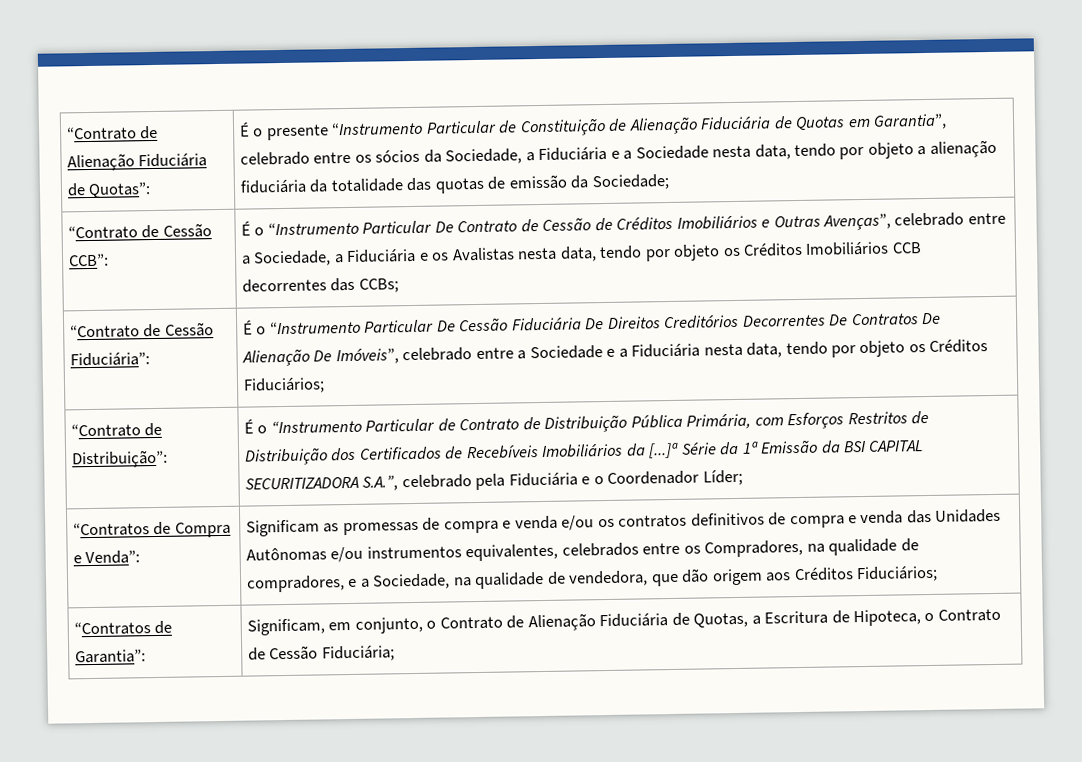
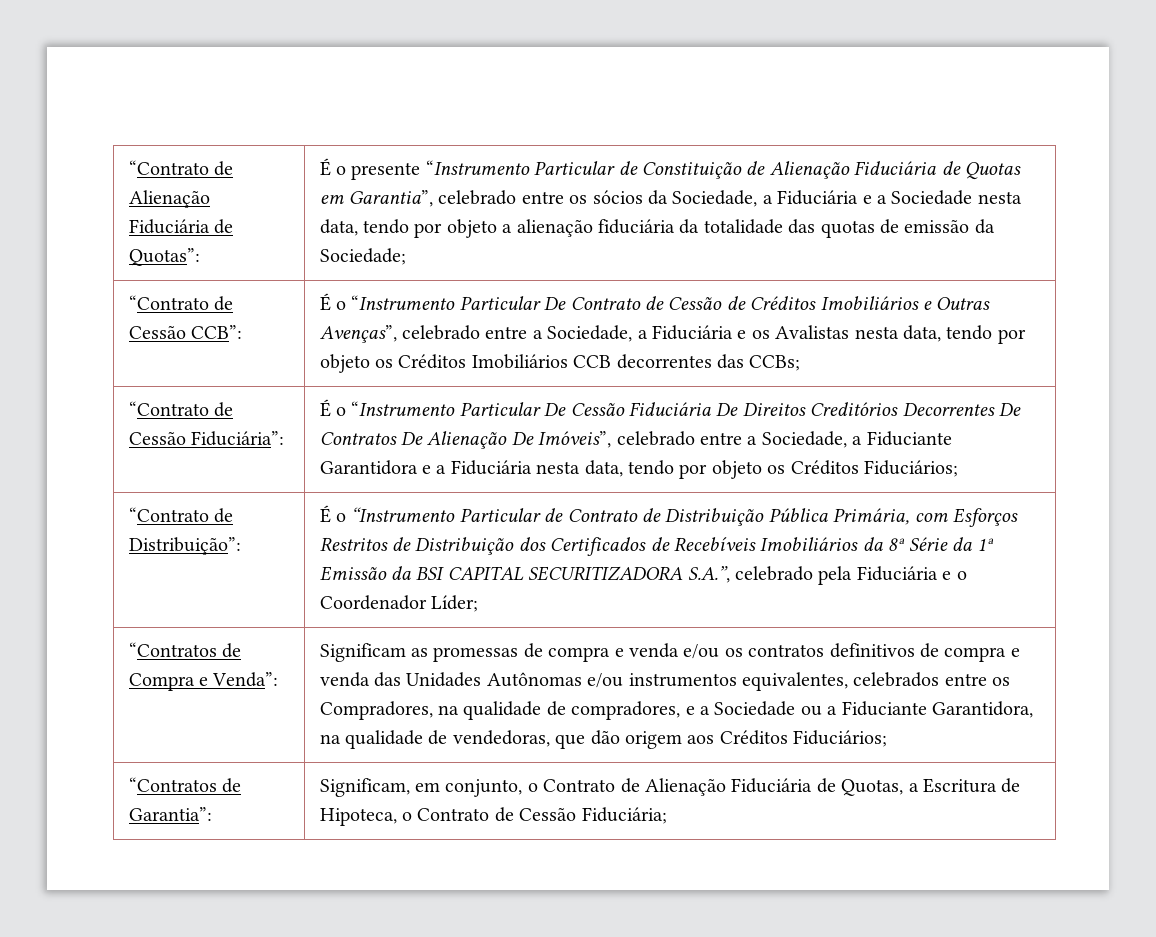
[529,345,603,360] Sociedade -> [761,431,952,448] [319,460,418,475] Sociedade, a Fiduciante Garantidora
[648,442,680,459] [...]ª -> [888,538,906,551] 8ª
[372,570,649,590] Sociedade, na qualidade de vendedora, -> [714,701,1033,718] [319,730,550,749] Sociedade ou a Fiduciante Garantidora, na qualidade de vendedoras,

